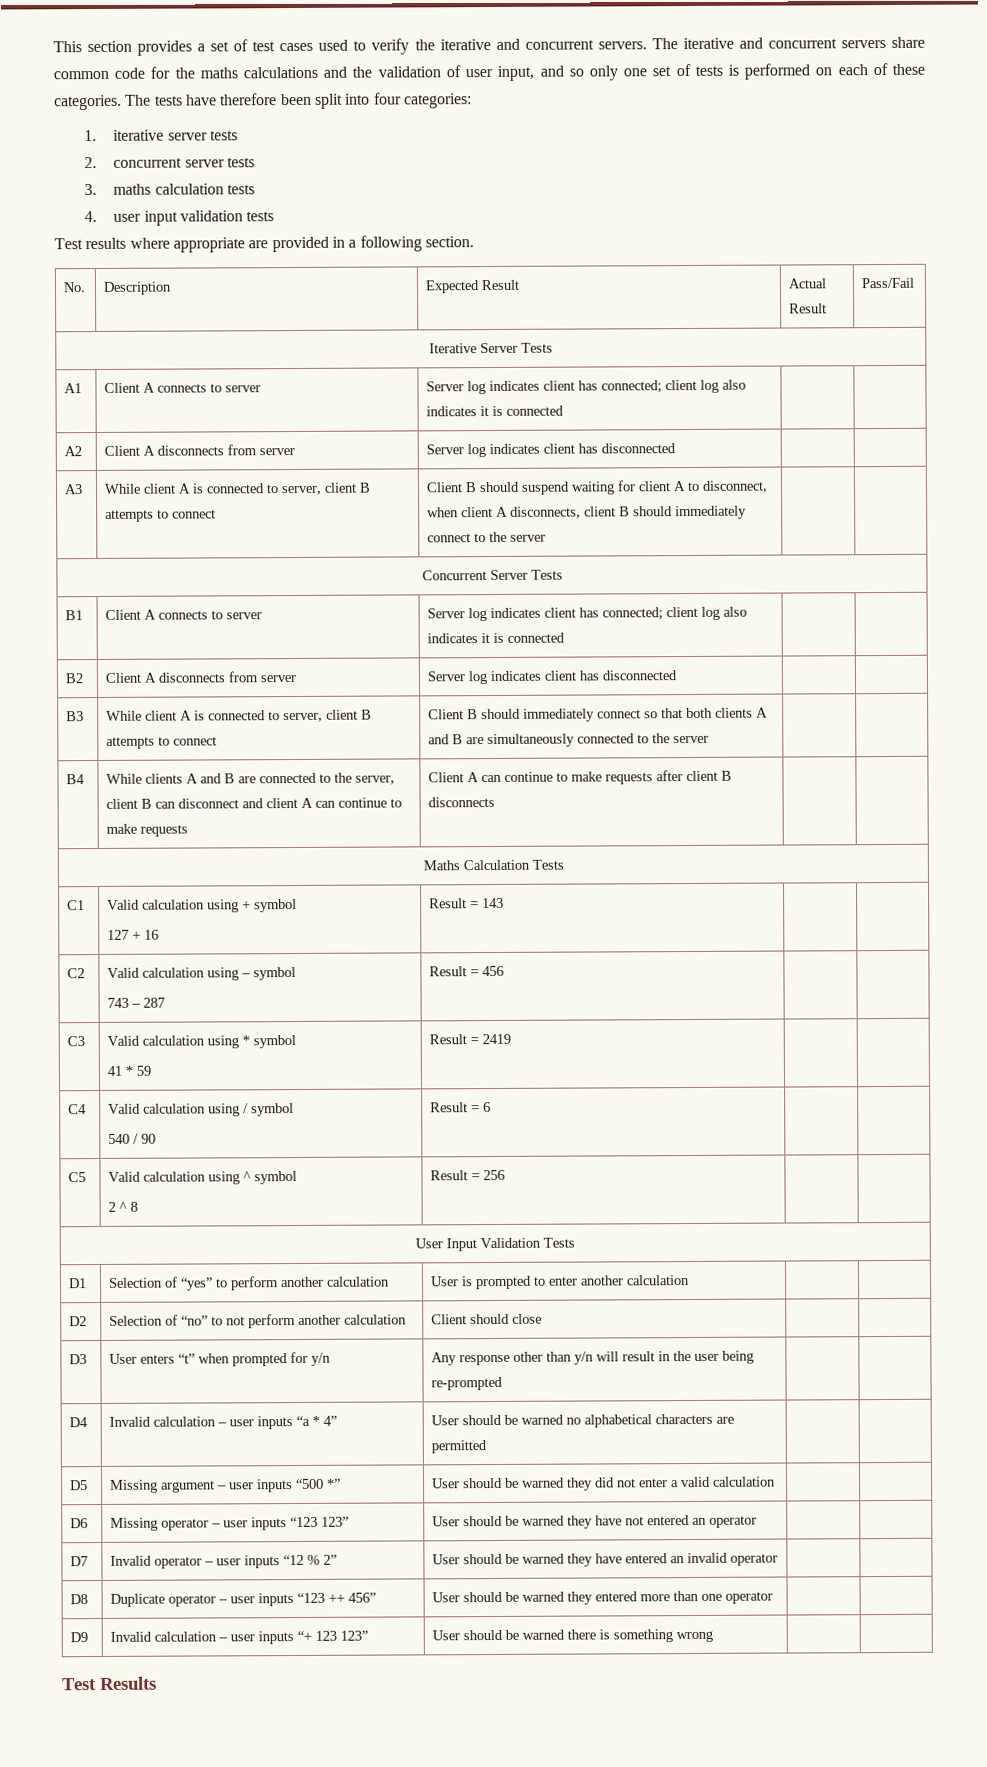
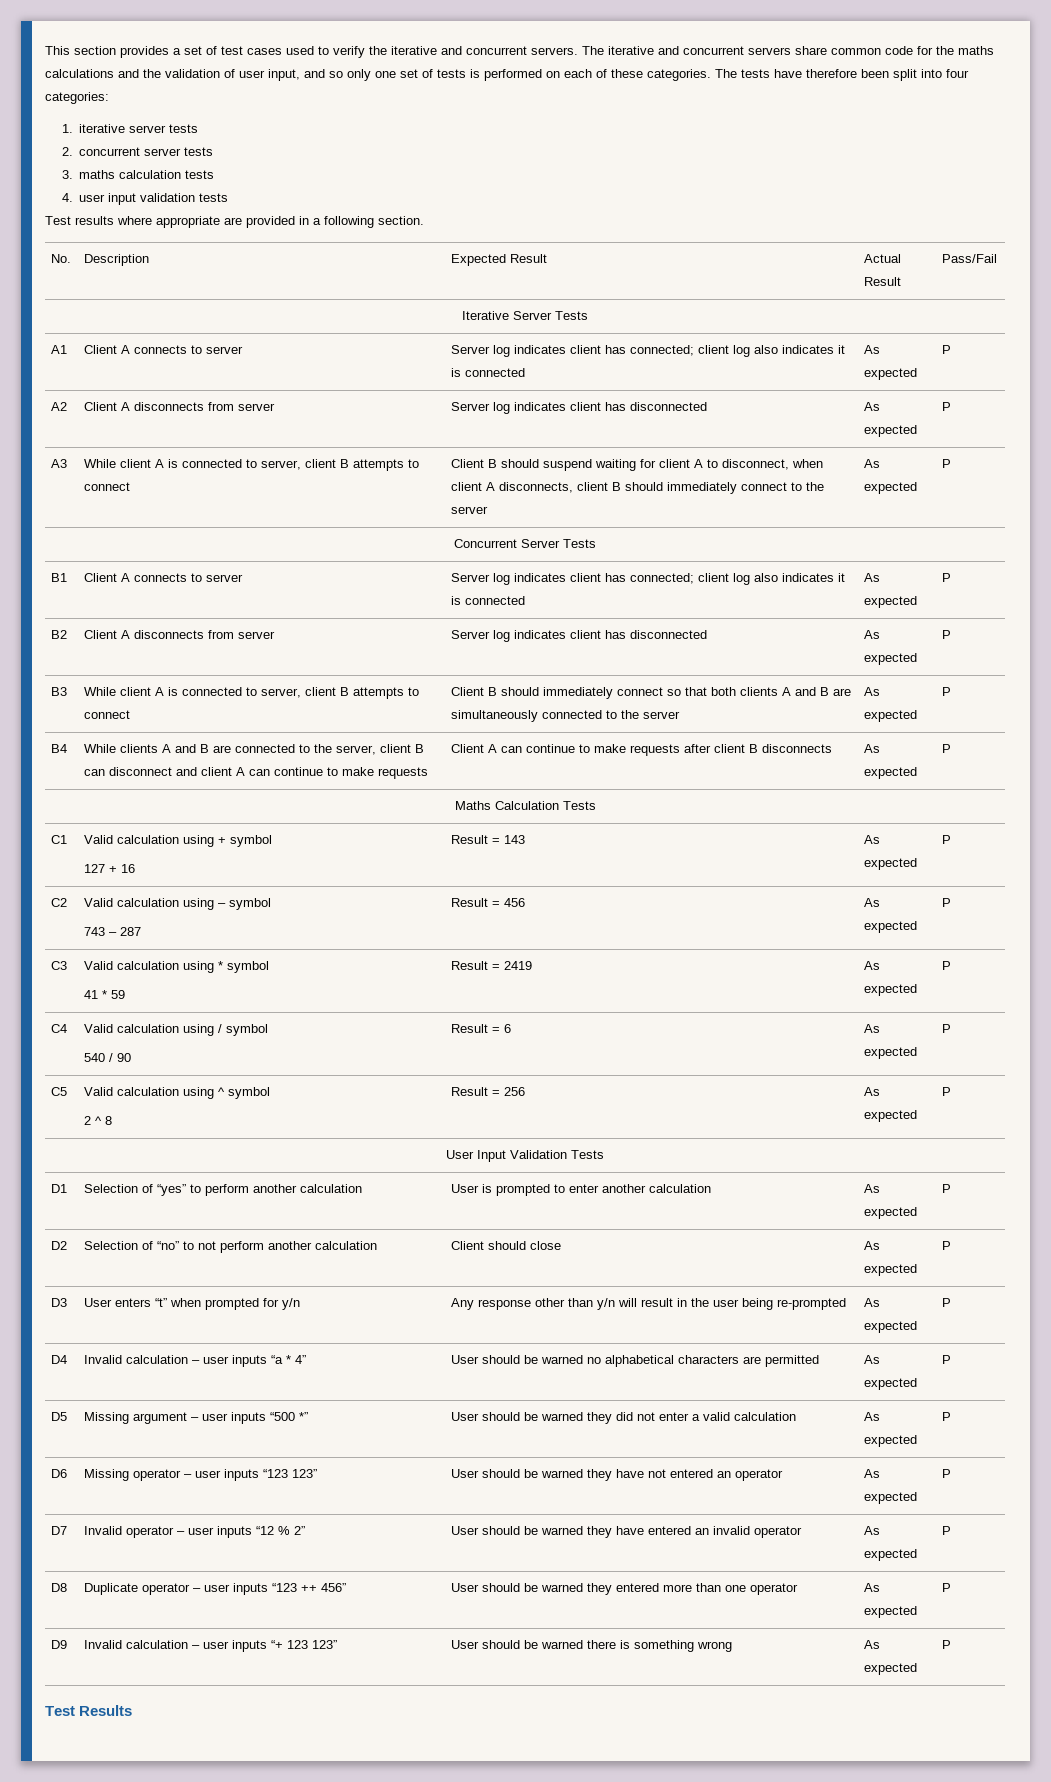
(565, 410) | -> [864,345,881,354] [864,368,918,380] [942,345,952,354] As expected | P
(677, 448) | -> [864,402,881,411] [864,425,918,437] [942,402,952,411] As expected | P
(547, 538) | -> [864,459,881,468] [864,482,918,494] [942,459,952,468] As expected | P
(566, 637) | -> [864,573,881,582] [864,596,918,608] [942,573,952,582] As expected | P
(678, 675) | -> [864,630,881,639] [864,653,918,665] [942,630,952,639] As expected | P
(710, 739) | -> [864,687,881,696] [864,710,918,722] [942,687,952,696] As expected | P
(496, 802) | -> [864,744,881,753] [864,767,918,779] [942,744,952,753] As expected | P
(505, 903) | -> [864,835,881,844] [864,858,918,870] [942,835,952,844] As expected | P
(505, 971) | -> [864,898,881,907] [864,921,918,933] [942,898,952,907] As expected | P
(512, 1039) | -> [864,961,881,970] [864,984,918,996] [942,961,952,970] As expected | P
(492, 1107) | -> [864,1024,881,1033] [864,1047,918,1059] [942,1024,952,1033] As expected | P
(506, 1175) | -> [864,1087,881,1096] [864,1110,918,1122] [942,1087,952,1096] As expected | P
(691, 1280) | -> [864,1184,881,1193] [864,1207,918,1219] [942,1184,952,1193] As expected | P
(543, 1318) | -> [864,1241,881,1250] [864,1264,918,1276] [942,1241,952,1250] As expected | P
(504, 1383) | -> [864,1298,881,1307] [864,1321,918,1333] [942,1298,952,1307] As expected | P
(488, 1447) | -> [864,1355,881,1364] [864,1378,918,1390] [942,1355,952,1364] As expected | P
(777, 1481) | -> [864,1412,881,1421] [864,1435,918,1447] [942,1412,952,1421] As expected | P
(758, 1521) | -> [864,1469,881,1478] [864,1492,918,1504] [942,1469,952,1478] As expected | P
(779, 1559) | -> [864,1526,881,1535] [864,1549,918,1561] [942,1526,952,1535] As expected | P
(774, 1597) | -> [864,1583,881,1592] [864,1606,918,1618] [942,1583,952,1592] As expected | P
(714, 1636) | -> [864,1640,881,1649] [864,1663,918,1675] [942,1640,952,1649] As expected | P

